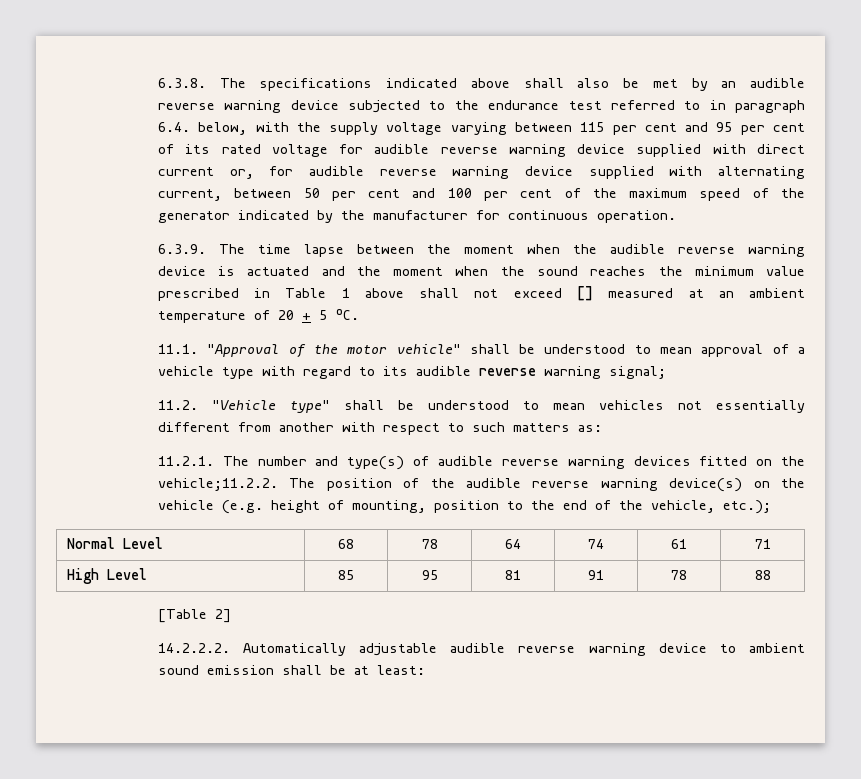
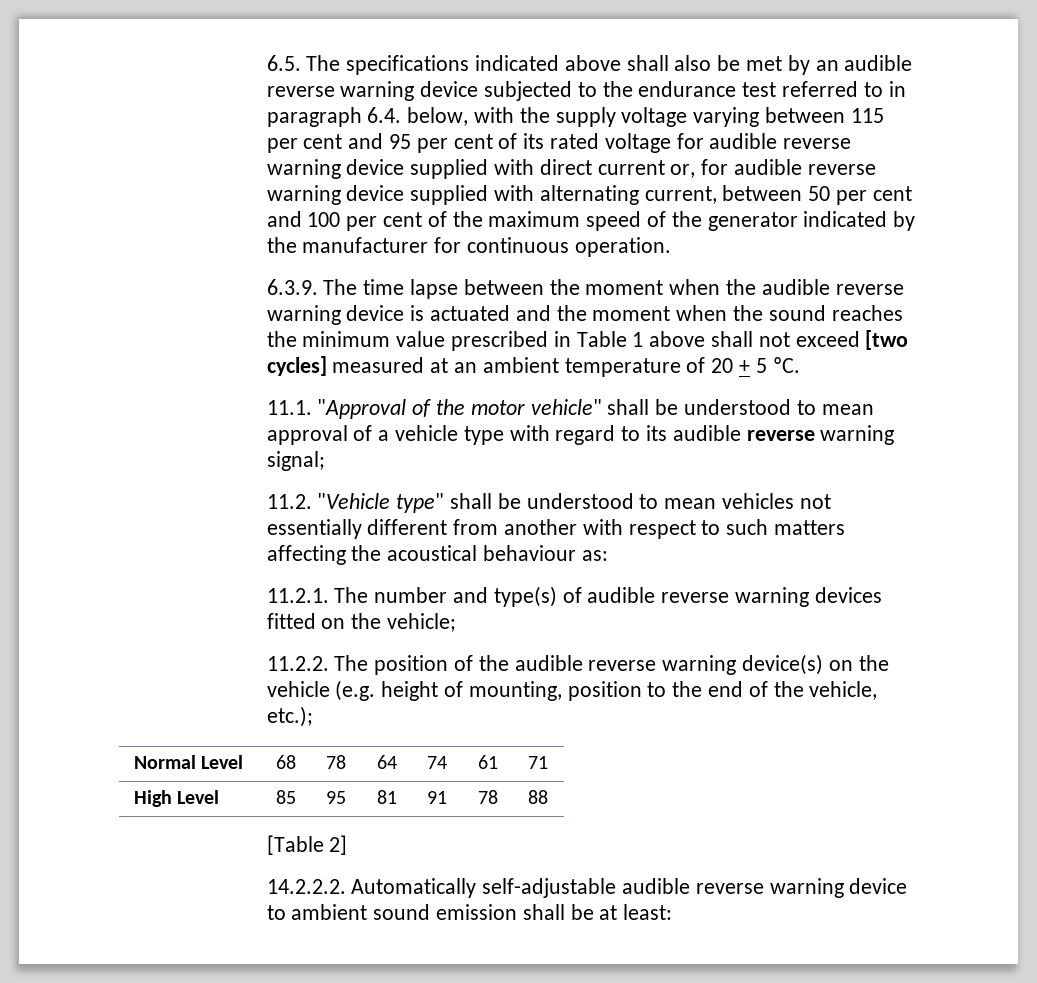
[157,78,206,88] 6.3.8. -> [266,55,301,71] 6.5.
[576,286,593,301] [] -> [865,330,909,350] [266,356,327,376] [two cycles]
(570, 427) none -> [266,545,577,565] affecting the acoustical behaviour
[157,478,278,491] vehicle;11.2.2. -> [387,613,457,632] [266,656,329,671] vehicle; // 11.2.2.
[359,643,438,656] adjustable -> [482,878,617,898] self-adjustable

